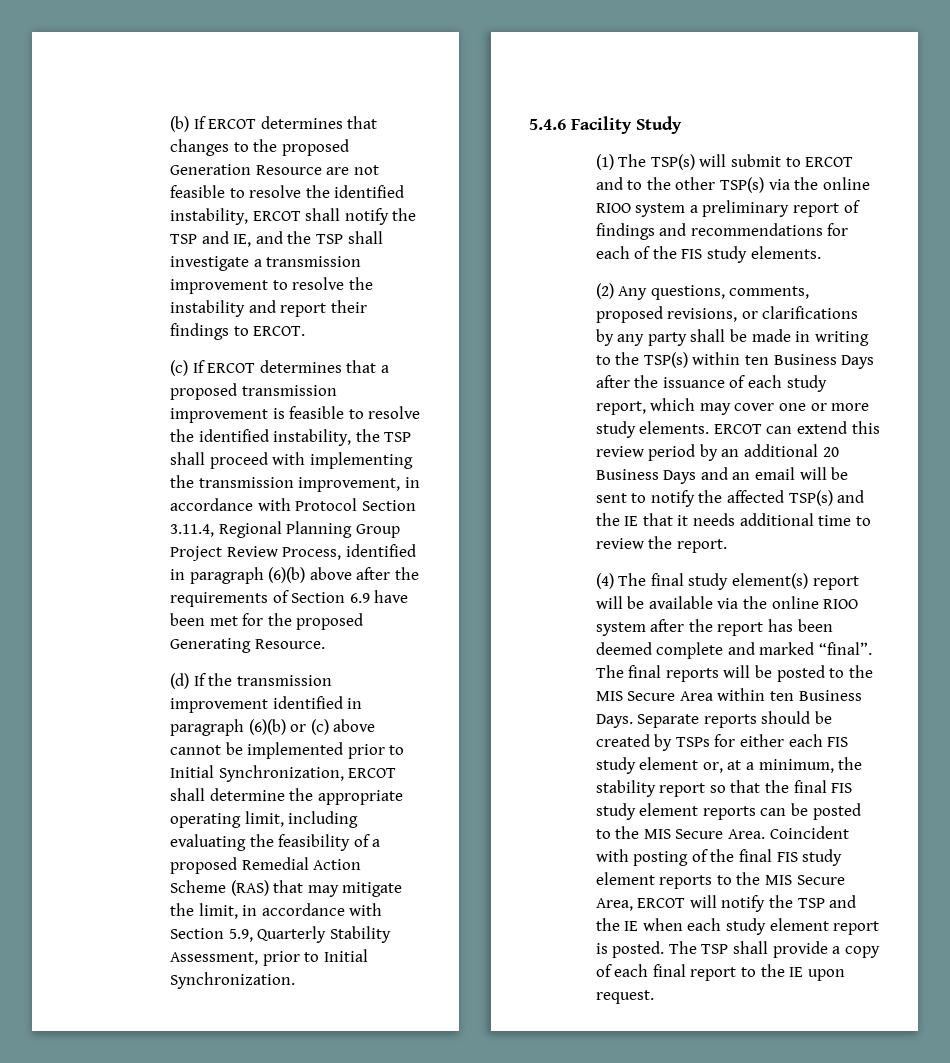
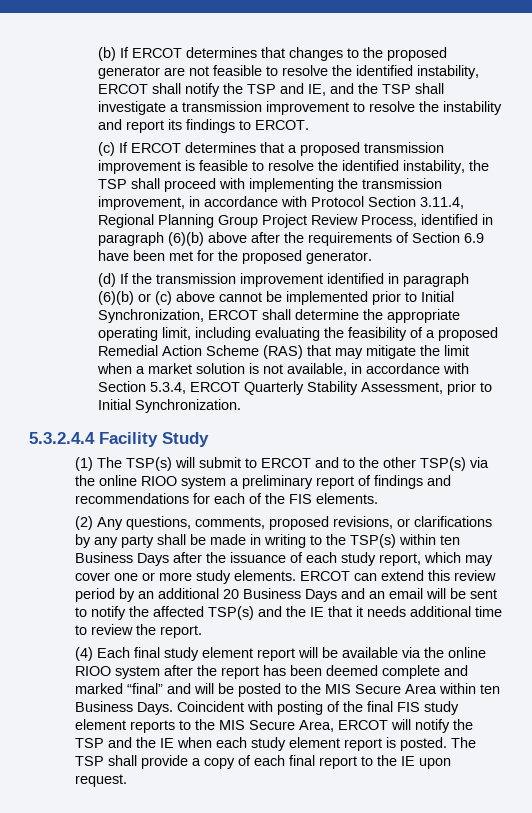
[170,164,322,175] Generation Resource -> [98,66,161,79] generator
[330,300,367,313] their -> [168,119,183,130] its
[170,638,325,653] Generating Resource. -> [306,251,373,264] generator.
[198,903,238,919] limit, -> [444,345,470,356] [97,363,348,376] limit when a market solution is not available,
[228,929,253,942] 5.9, -> [150,382,241,394] 5.3.4, ERCOT
[529,119,566,130] 5.4.6 -> [29,432,95,444] 5.3.2.4.4
[707,246,748,263] study -> (313, 499) none
[618,573,647,586] The -> [97,647,131,658] Each
[732,573,809,589] element(s) -> [202,647,254,658] element
[819,642,873,655] [595,665,719,682] “final”. The final reports -> [127,683,192,694] “final” and
[637,711,833,728] [595,734,849,751] [595,757,863,774] [595,780,853,797] [595,803,861,820] [595,826,766,839] Separate reports should be created by TSPs for either each FIS study element or, at a minimum, the stability report so that the final FIS study element reports can be posted to the MIS Secure Area. -> (174, 708) none

